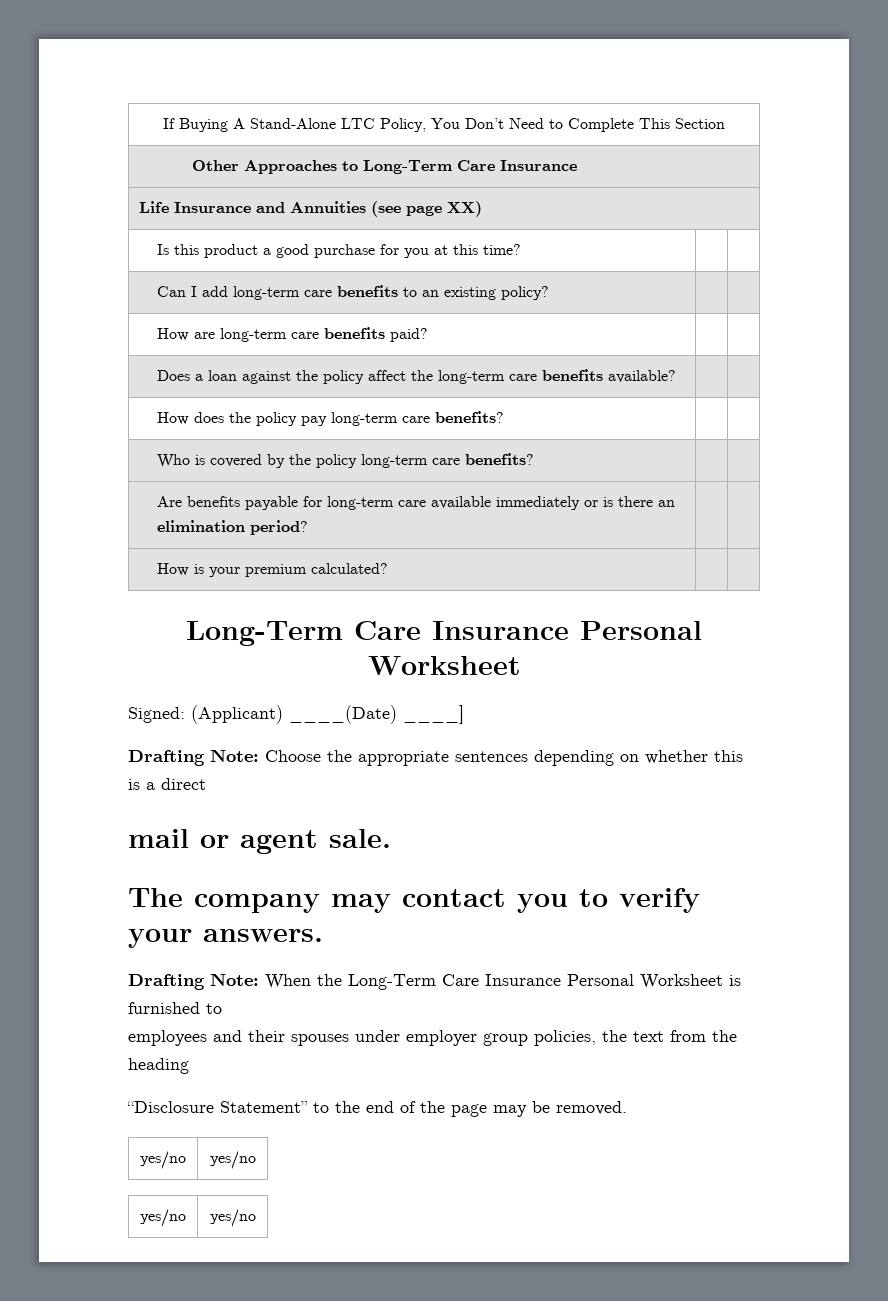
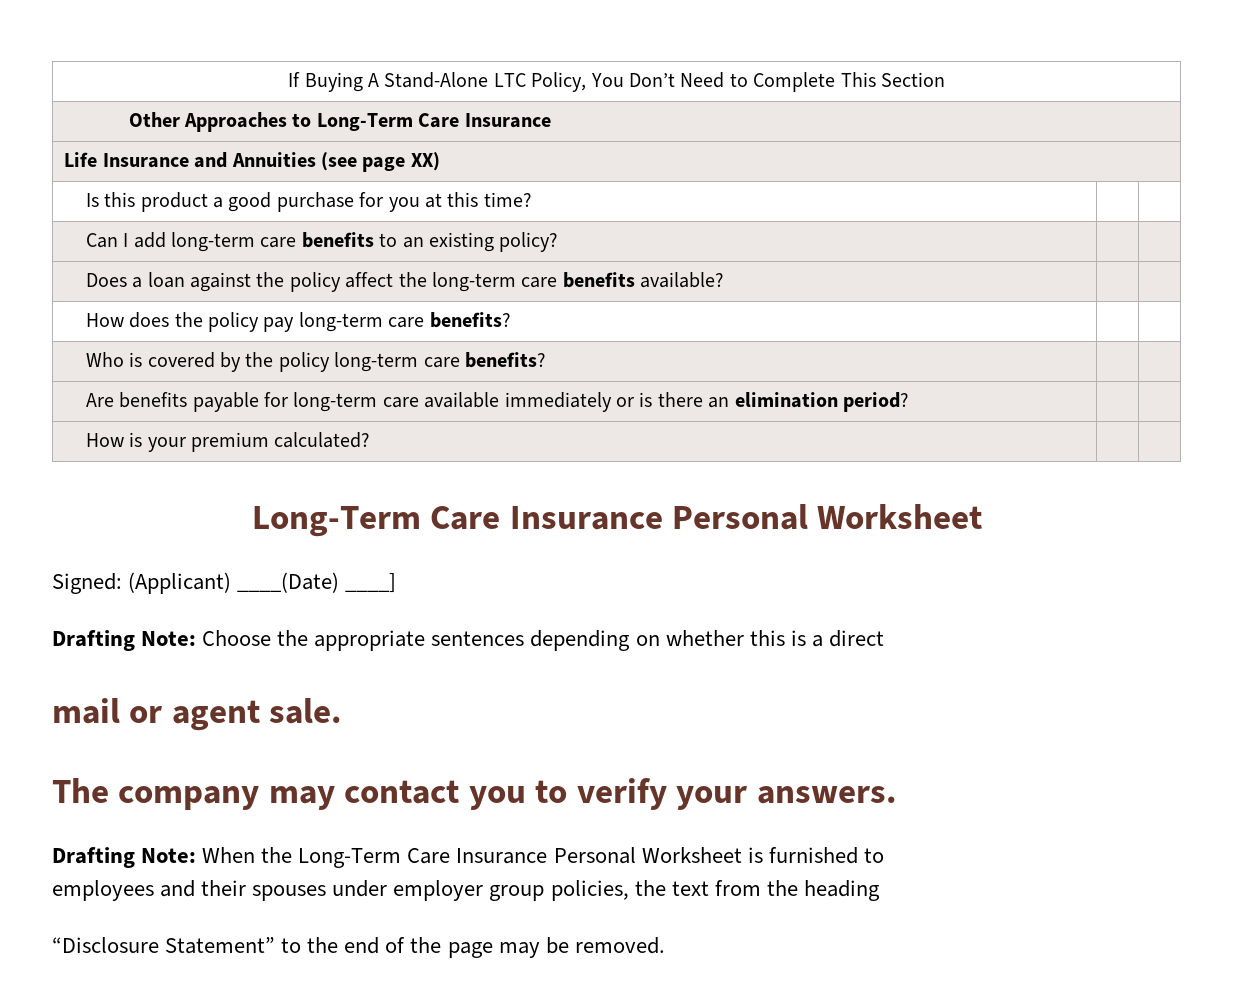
[156,327,428,342] // How are long-term care benefits paid? | | -> (559, 242) none
[140,1151,186,1169] [209,1151,256,1169] [140,1209,186,1227] [209,1209,256,1227] // yes/no | yes/no // yes/no | yes/no -> (665, 945) none

